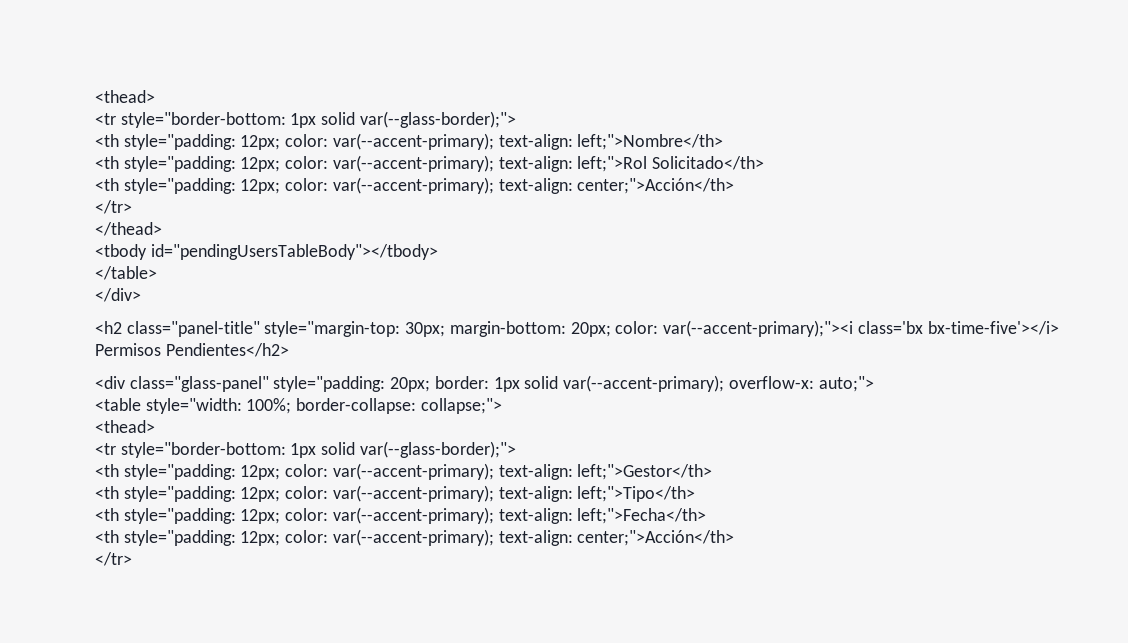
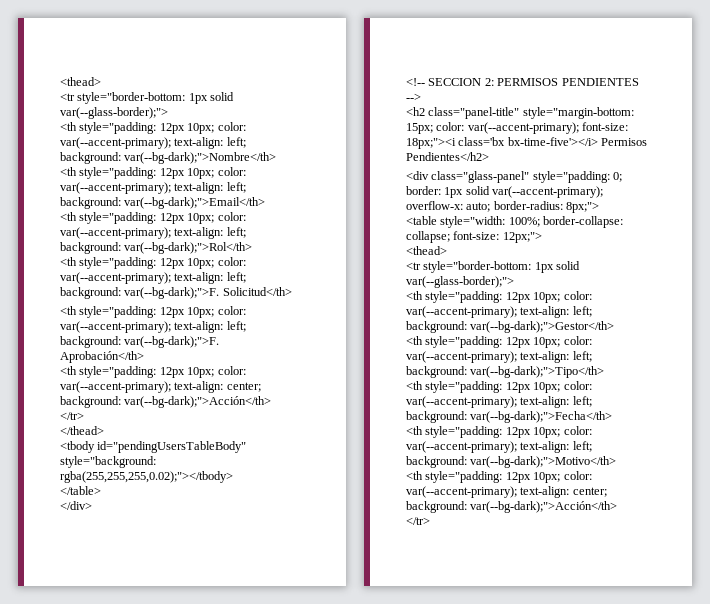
[95,90,155,103] [95,111,516,128] [95,133,724,150] [95,155,765,172] [95,177,735,194] <thead> // <tr style="border-bottom: 1px solid var(--glass-border);"> // <th style="padding: 12px; color: var(--accent-primary); text-align: left;">Nombre</th> // <th style="padding: 12px; color: var(--accent-primary); text-align: left;">Rol Solicitado</th> // <th style="padding: 12px; color: var(--accent-primary); text-align: center;">Acción</th> -> [60,77,101,86] [60,92,235,104] [60,107,168,119] [60,122,246,134] [60,137,246,149] [60,152,277,164] [60,167,246,179] [60,182,246,194] [60,197,266,209] [60,212,246,224] [60,227,246,239] [60,242,253,254] [60,257,246,269] [60,272,246,284] [60,287,292,299] [60,306,246,318] [60,321,246,333] [60,336,220,348] [60,351,144,363] [60,366,246,378] [60,381,261,393] [60,396,272,408] <thead> // <tr style="border-bottom: 1px solid var(--glass-border);"> // <th style="padding: 12px 10px; color: var(--accent-primary); text-align: left; background: var(--bg-dark);">Nombre</th> // <th style="padding: 12px 10px; color: var(--accent-primary); text-align: left; background: var(--bg-dark);">Email</th> // <th style="padding: 12px 10px; color: var(--accent-primary); text-align: left; background: var(--bg-dark);">Rol</th> // <th style="padding: 12px 10px; color: var(--accent-primary); text-align: left; background: var(--bg-dark);">F. Solicitud</th> // <th style="padding: 12px 10px; color: var(--accent-primary); text-align: left; background: var(--bg-dark);">F. Aprobación</th> // <th style="padding: 12px 10px; color: var(--accent-primary); text-align: center; background: var(--bg-dark);">Acción</th>
[150,244,438,260] id="pendingUsersTableBody"></tbody> -> [97,441,247,453] [60,456,156,468] [60,471,233,483] id="pendingUsersTableBody" style="background: rgba(255,255,255,0.02);"></tbody>
[95,320,854,337] <h2 class="panel-title" style="margin-top: 30px; margin-bottom: 20px; color: var(--accent-primary);"><i -> [406,78,639,86] [406,93,421,101] [406,107,634,119] [406,122,629,134] [406,138,456,149] <!-- SECCION 2: PERMISOS PENDIENTES --> // <h2 class="panel-title" style="margin-bottom: 15px; color: var(--accent-primary); font-size: 18px;"><i
[390,377,431,392] 20px; -> [613,172,623,182] 0;
[818,376,874,392] auto;"> -> [466,201,600,213] auto; border-radius: 8px;">
[420,398,502,414] [95,420,155,433] [95,441,516,458] [95,463,713,480] [95,485,696,502] [95,507,707,524] [95,529,735,546] collapse;"> // <thead> // <tr style="border-bottom: 1px solid var(--glass-border);"> // <th style="padding: 12px; color: var(--accent-primary); text-align: left;">Gestor</th> // <th style="padding: 12px; color: var(--accent-primary); text-align: left;">Tipo</th> // <th style="padding: 12px; color: var(--accent-primary); text-align: left;">Fecha</th> // <th style="padding: 12px; color: var(--accent-primary); text-align: center;">Acción</th> -> [406,231,542,243] [406,246,447,255] [406,261,581,273] [406,276,514,288] [406,291,592,303] [406,306,592,318] [406,321,615,333] [406,336,592,348] [406,351,592,363] [406,366,605,378] [406,381,592,393] [406,396,592,408] [406,411,613,423] [406,426,592,438] [406,441,592,453] [406,456,617,468] [406,471,592,483] [406,486,607,498] [406,501,618,513] collapse; font-size: 12px;"> // <thead> // <tr style="border-bottom: 1px solid var(--glass-border);"> // <th style="padding: 12px 10px; color: var(--accent-primary); text-align: left; background: var(--bg-dark);">Gestor</th> // <th style="padding: 12px 10px; color: var(--accent-primary); text-align: left; background: var(--bg-dark);">Tipo</th> // <th style="padding: 12px 10px; color: var(--accent-primary); text-align: left; background: var(--bg-dark);">Fecha</th> // <th style="padding: 12px 10px; color: var(--accent-primary); text-align: left; background: var(--bg-dark);">Motivo</th> // <th style="padding: 12px 10px; color: var(--accent-primary); text-align: center; background: var(--bg-dark);">Acción</th>

